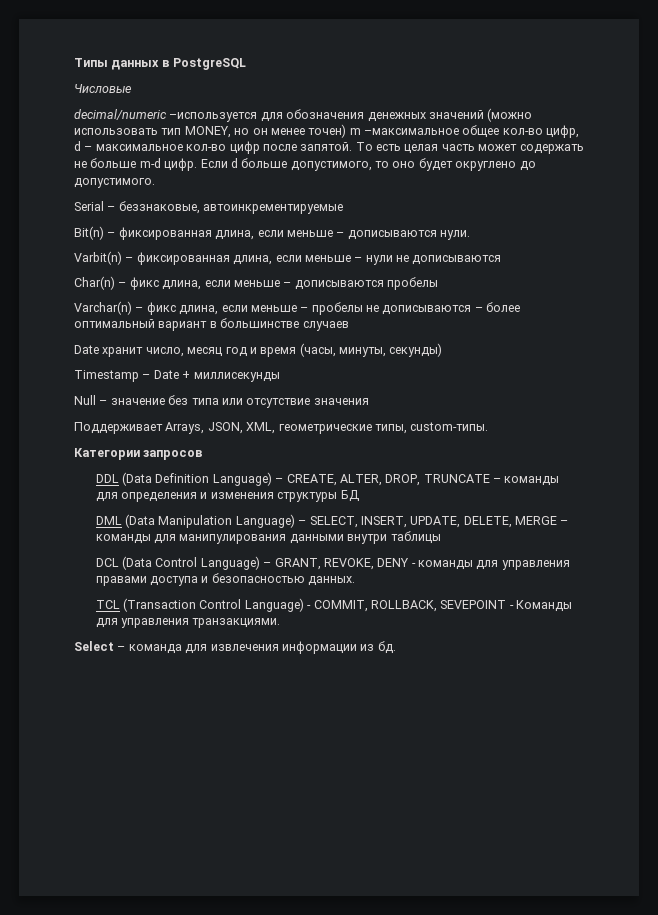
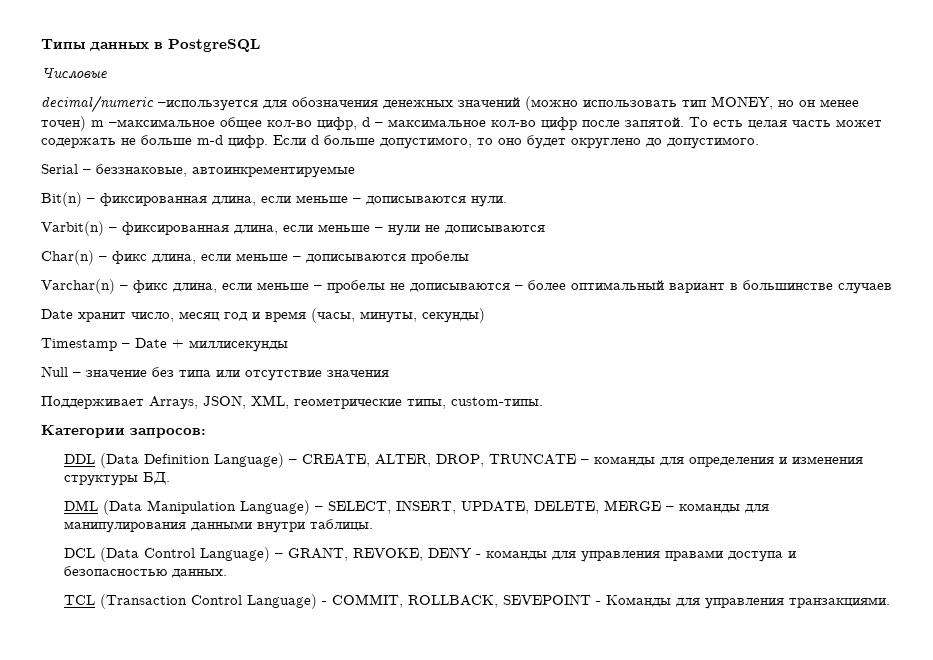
[143,450,204,460] запросов -> [130,428,206,438] запросов:
[340,490,359,502] БД -> [143,472,171,485] БД.
[390,531,441,544] таблицы -> [310,519,374,531] таблицы.
[74,641,396,654] // Select – команда для извлечения информации из бд. -> (891, 602) none

